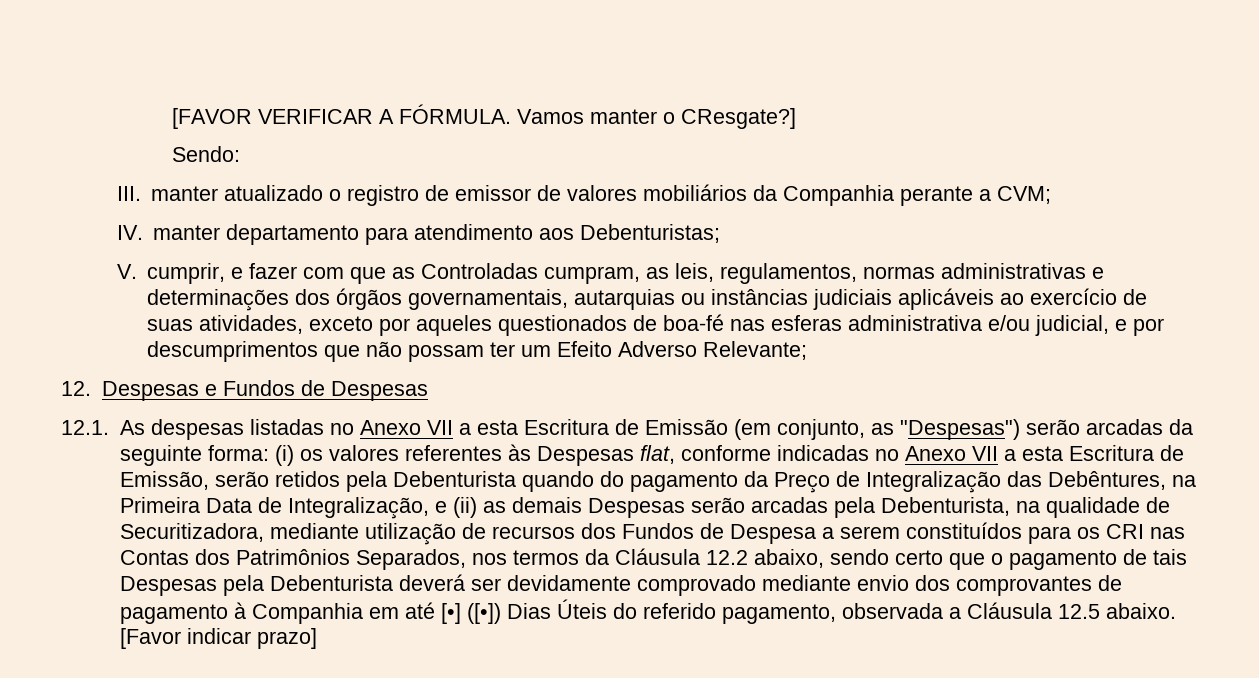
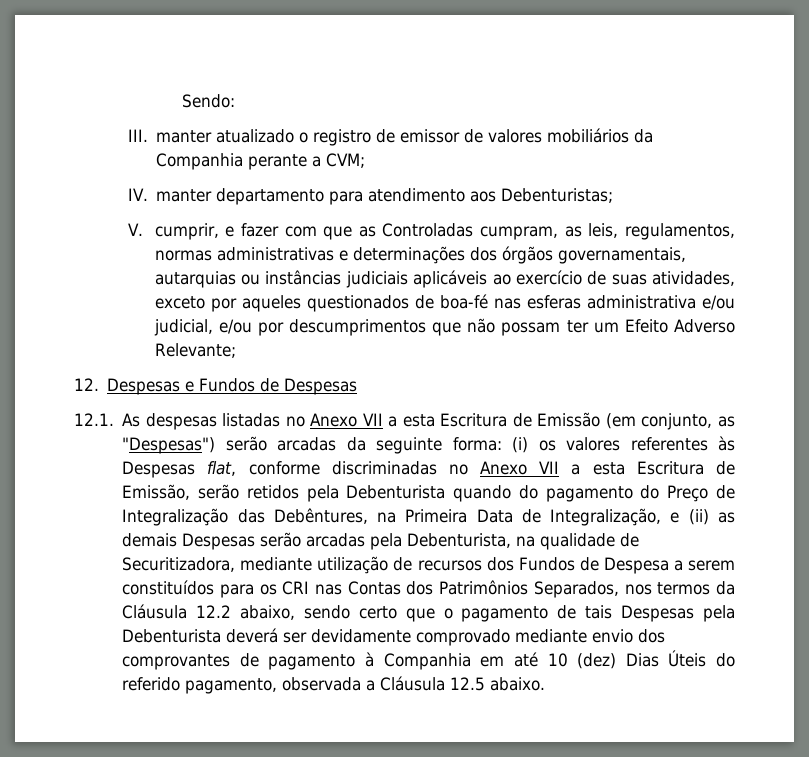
[172,104,797,129] [FAVOR VERIFICAR A FÓRMULA. Vamos manter o CResgate?] // -> (181, 101) none
[1115,319,1128,331] e -> [218,319,252,334] e/ou
[776,445,869,461] indicadas -> [331,461,437,475] discriminadas
[743,471,768,487] da -> [640,485,660,499] do
[440,603,501,624] [•] ([•]) -> [547,653,617,669] 10 (dez)
[119,628,317,649] [Favor indicar prazo] -> (546, 684) none

